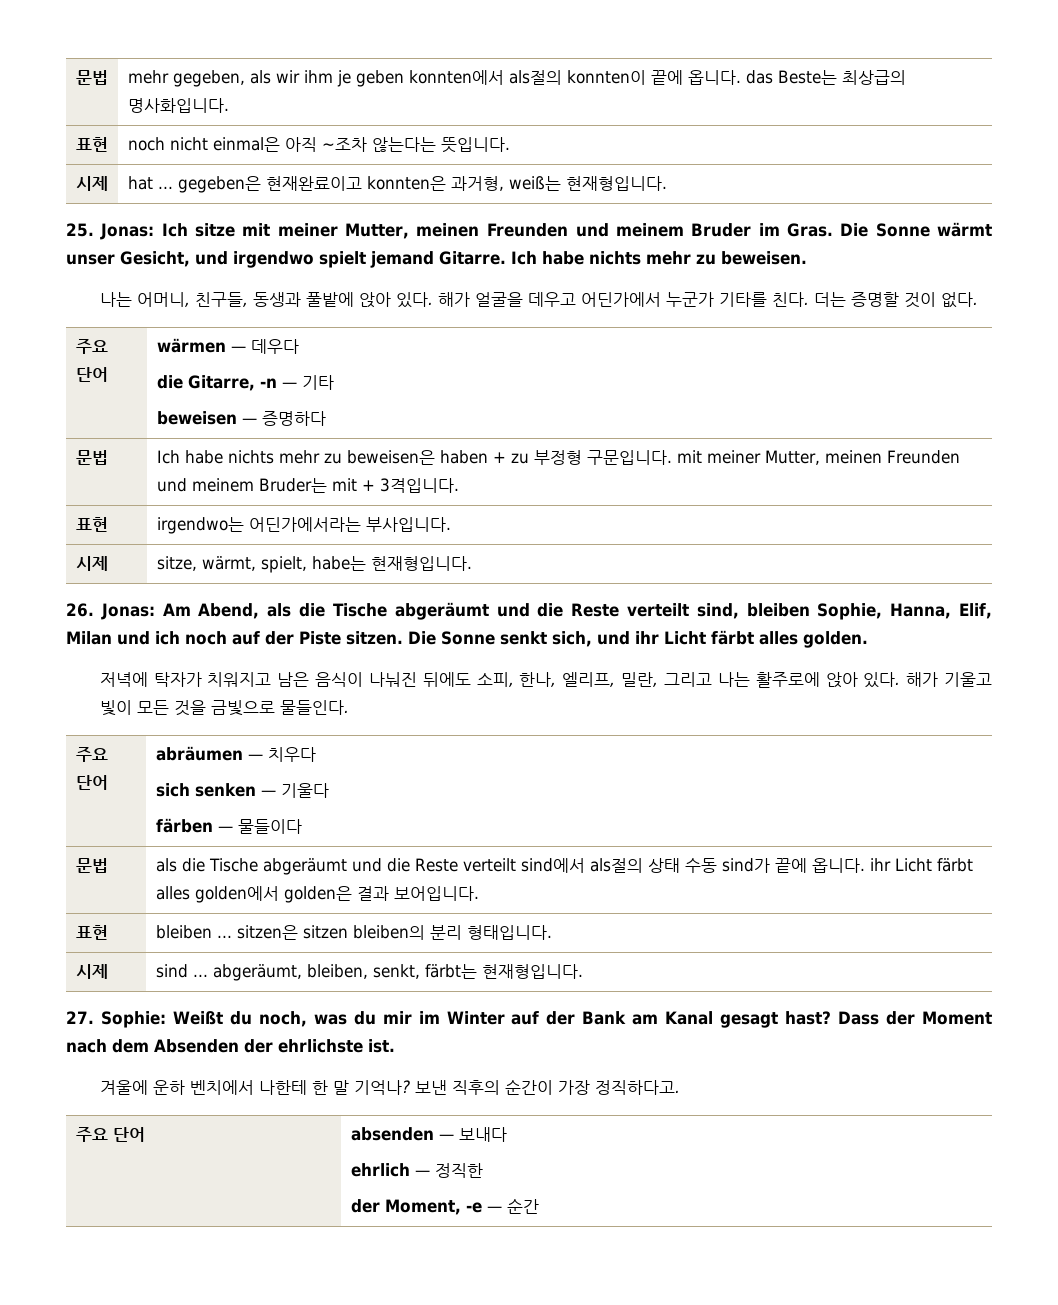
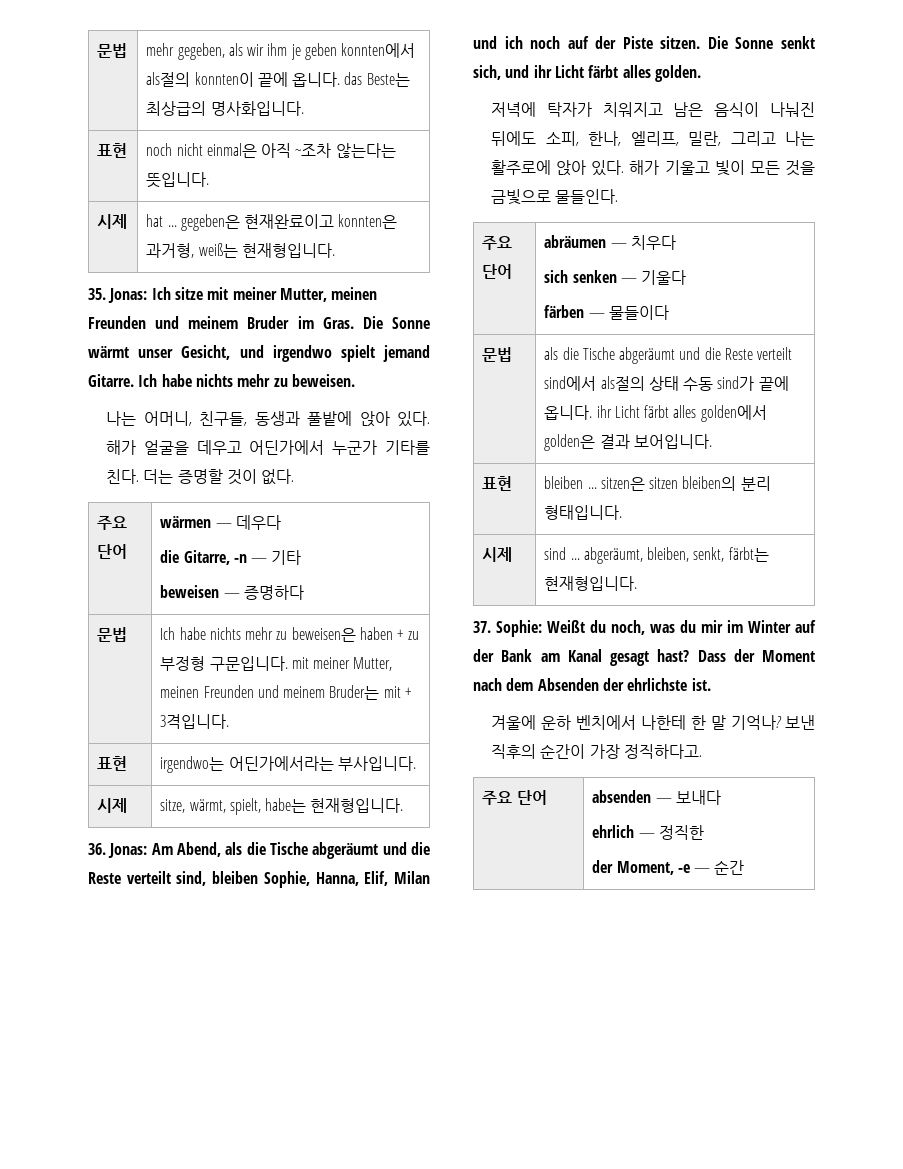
[66,223,94,237] 25. -> [88,288,106,300] 35.
[66,603,94,617] 26. -> [88,843,106,855] 36.
[66,1011,94,1024] 27. -> [473,621,491,633] 37.

